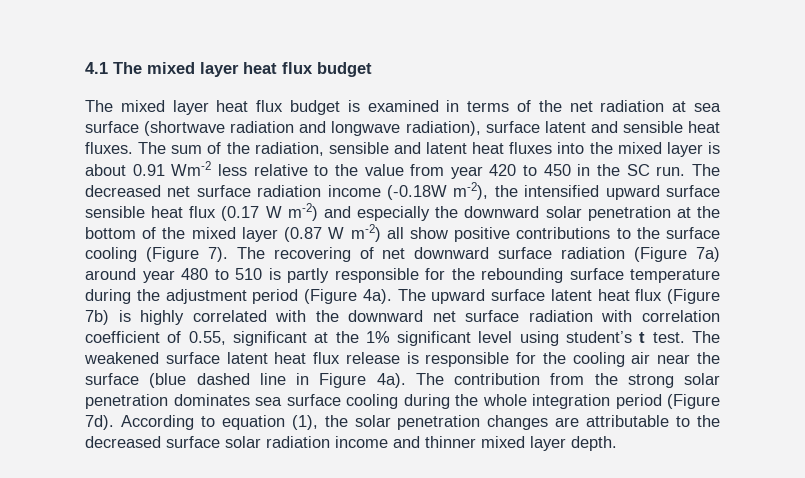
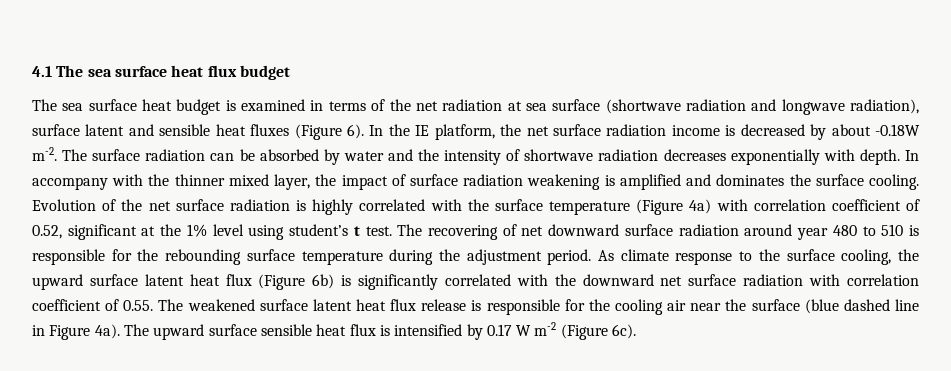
[147,62,239,77] mixed layer -> [87,66,167,77] sea surface
[120,100,284,115] mixed layer heat flux -> [62,99,173,111] sea surface heat
[85,142,720,157] [85,161,720,179] [85,182,720,200] [85,203,720,221] [85,224,720,242] [85,247,228,262] fluxes. The sum of the radiation, sensible and latent heat fluxes into the mixed layer is about 0.91 Wm-2 less relative to the value from year 420 to 450 in the SC run. The decreased net surface radiation income (-0.18W m-2), the intensified upward surface sensible heat flux (0.17 W m-2) and especially the downward solar penetration at the bottom of the mixed layer (0.87 W m-2) all show positive contributions to the surface cooling (Figure 7). -> [250,124,921,140] [32,147,920,165] [32,174,919,190] [32,199,920,215] [32,224,392,240] fluxes (Figure 6). In the IE platform, the net surface radiation income is decreased by about -0.18W m-2. The surface radiation can be absorbed by water and the intensity of shortwave radiation decreases exponentially with depth. In accompany with the thinner mixed layer, the impact of surface radiation weakening is amplified and dominates the surface cooling. Evolution of the net surface radiation is highly correlated with the surface temperature (Figure 4a) with correlation coefficient of 0.52, significant at the 1% level using student’s t test.
[634,247,720,262] (Figure 7a) -> (739, 230) none
[287,268,329,283] partly -> (920, 230) none
[252,289,426,304] period (Figure 4a). The -> [547,249,920,265] period. As climate response to the surface cooling, the
[85,310,185,325] 7b) is highly -> [312,274,439,290] 6b) is significantly
[188,331,685,346] 0.55, significant at the 1% significant level using student’s t test. -> [123,300,154,311] 0.55.
[454,373,720,388] [85,394,720,409] [85,415,720,430] [85,436,617,451] contribution from the strong solar penetration dominates sea surface cooling during the whole integration period (Figure 7d). According to equation (1), the solar penetration changes are attributable to the decreased surface solar radiation income and thinner mixed layer depth. -> [153,322,637,340] upward surface sensible heat flux is intensified by 0.17 W m-2 (Figure 6c).

